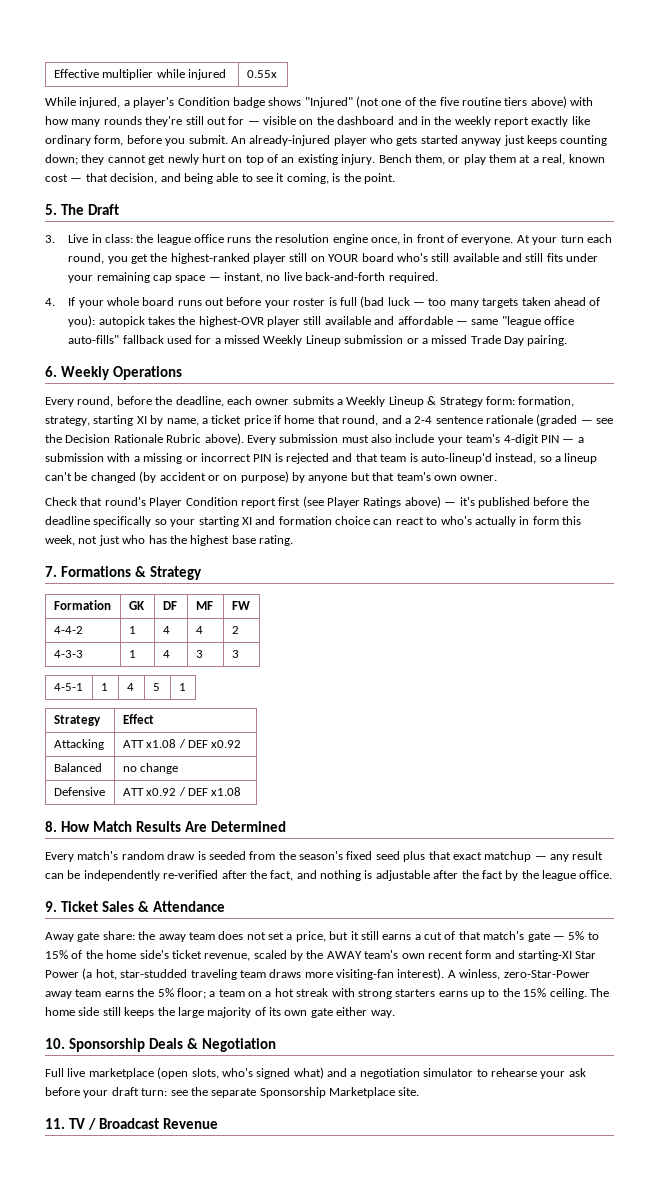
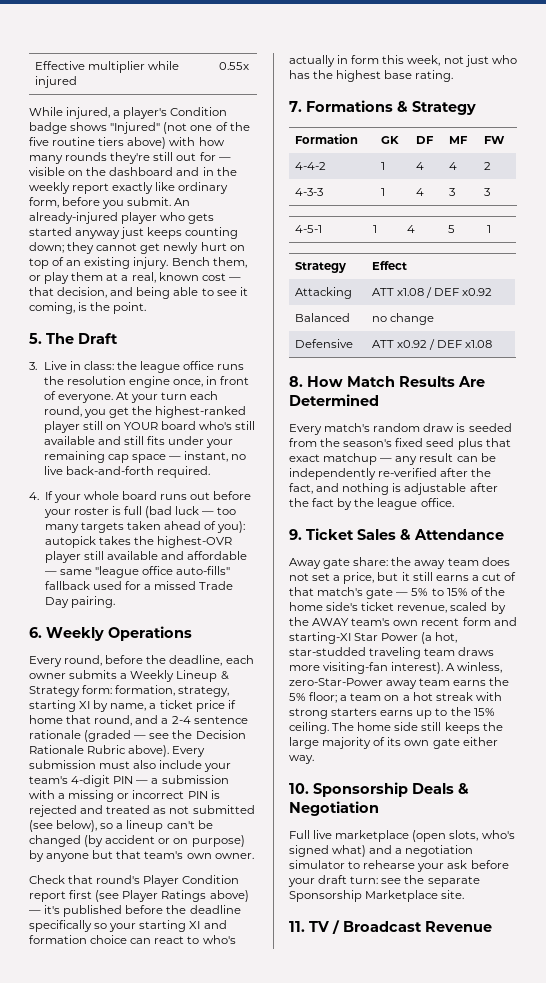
[263,335,468,346] Weekly Lineup submission or a missed -> (197, 585) none
[355,453,537,464] that team is auto-lineup'd instead, -> [106,805,255,814] [29,820,98,832] treated as not submitted (see below),

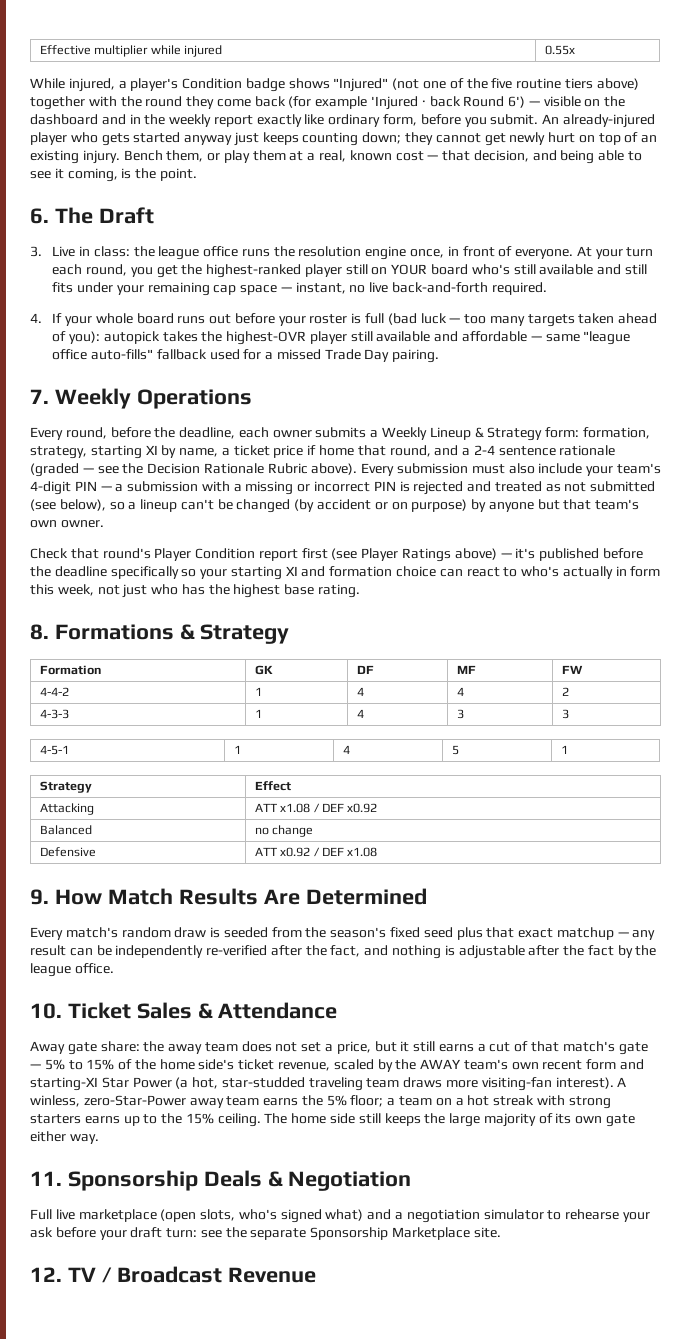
[169,137,225,146] [29,152,216,164] with how many rounds they're still out for -> [30,96,526,110] together with the round they come back (for example 'Injured · back Round 6')
[29,333,42,344] 5. -> [30,208,49,224] 6.
[29,627,42,638] 6. -> [30,389,49,404] 7.
[289,101,302,112] 7. -> [30,624,49,640] 8.
[289,376,303,387] 8. -> [30,889,49,905] 9.
[289,529,302,540] 9. -> [30,1003,62,1019] 10.
[289,783,309,794] 10. -> [30,1171,62,1186] 11.
[289,921,305,932] 11. -> [30,1267,62,1282] 12.

